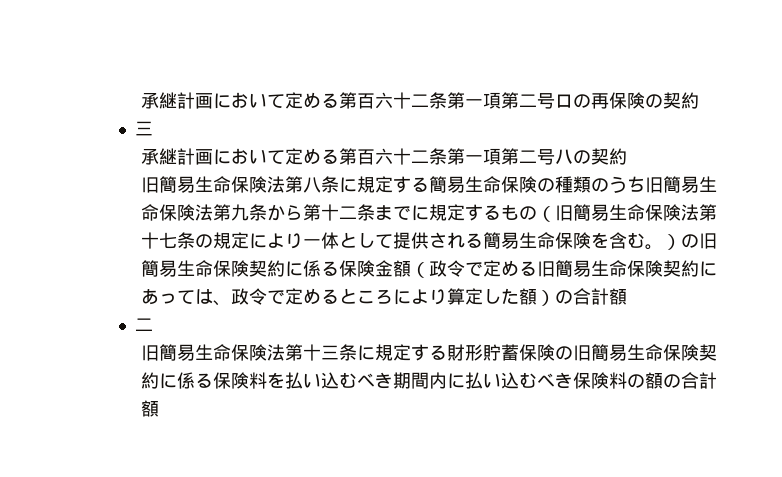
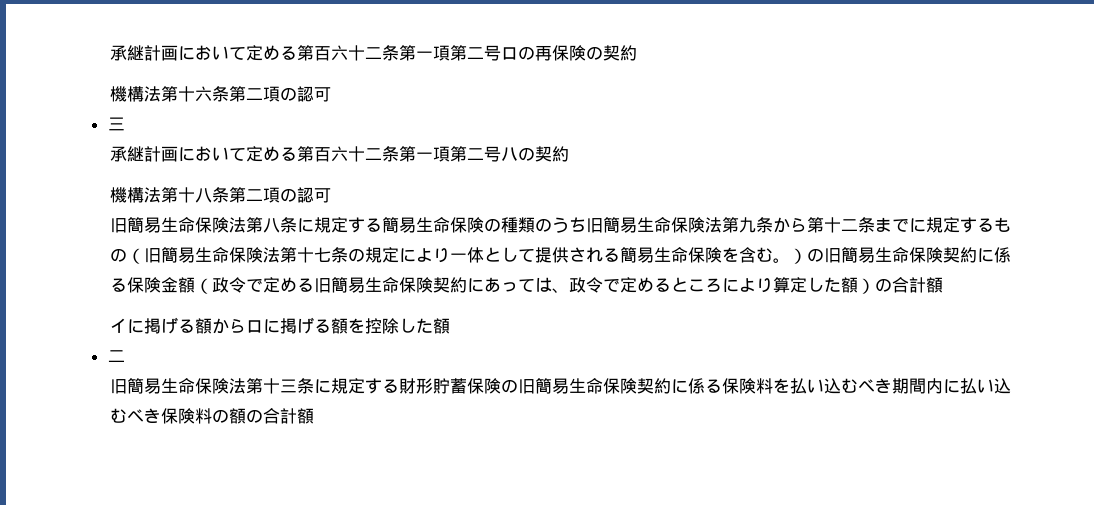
(700, 100) none -> [109,86,331,102] // 機構法第十六条第二項の認可
(628, 156) none -> [109,187,331,203] // 機構法第十八条第二項の認可
(628, 296) none -> [109,317,450,334] // イに掲げる額からロに掲げる額を控除した額

